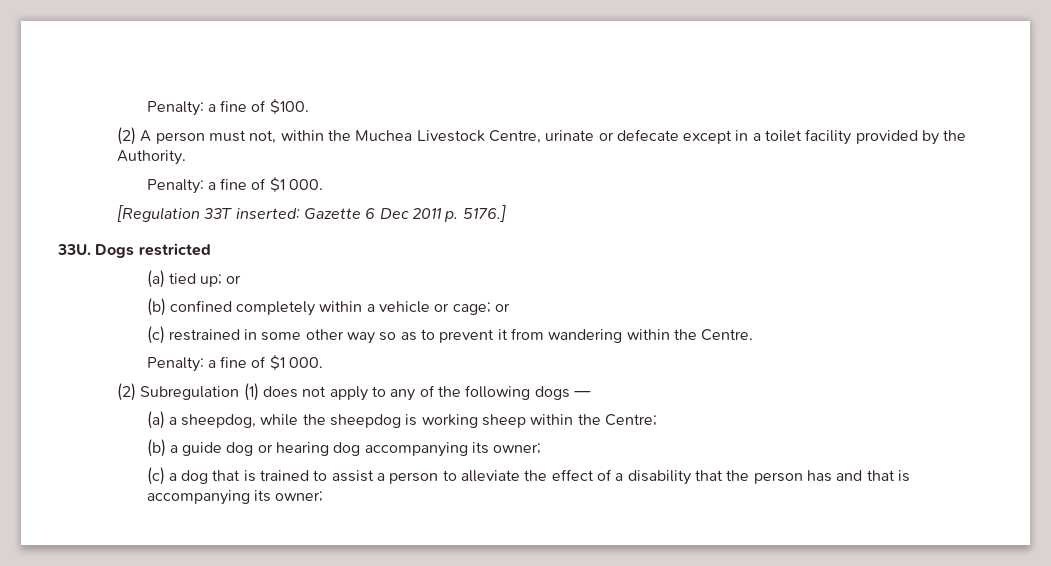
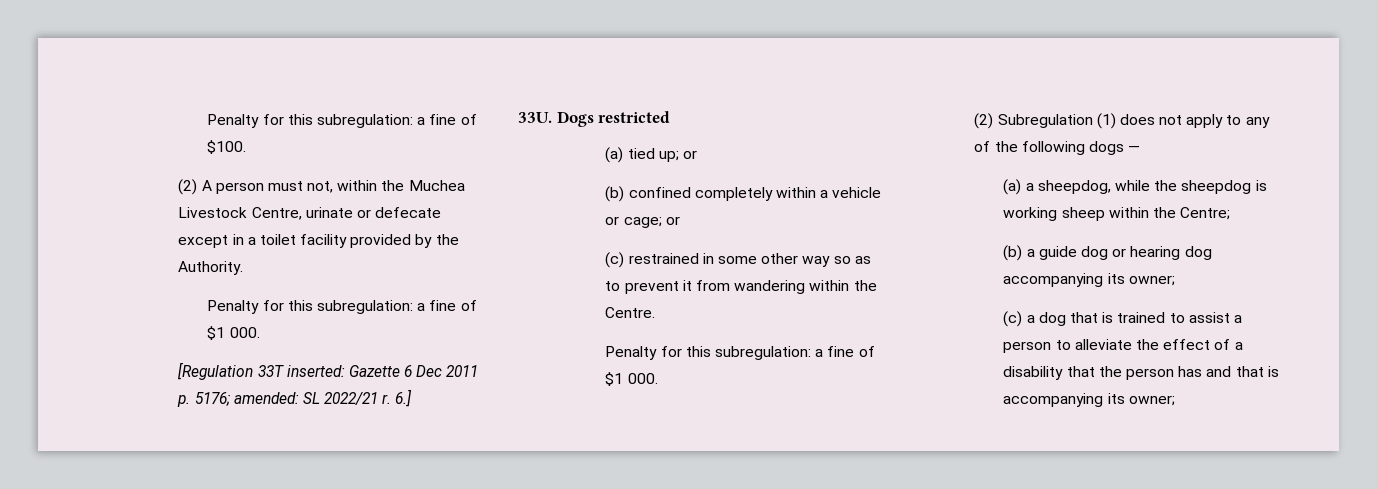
[146,101,204,116] Penalty: -> [207,114,414,128] Penalty for this subregulation:
[146,179,204,194] Penalty: -> [207,300,414,314] Penalty for this subregulation:
[462,205,506,222] 5176.] -> [194,389,413,407] 5176; amended: SL 2022/21 r. 6.]
[146,357,204,372] Penalty: -> [605,346,812,360] Penalty for this subregulation:

